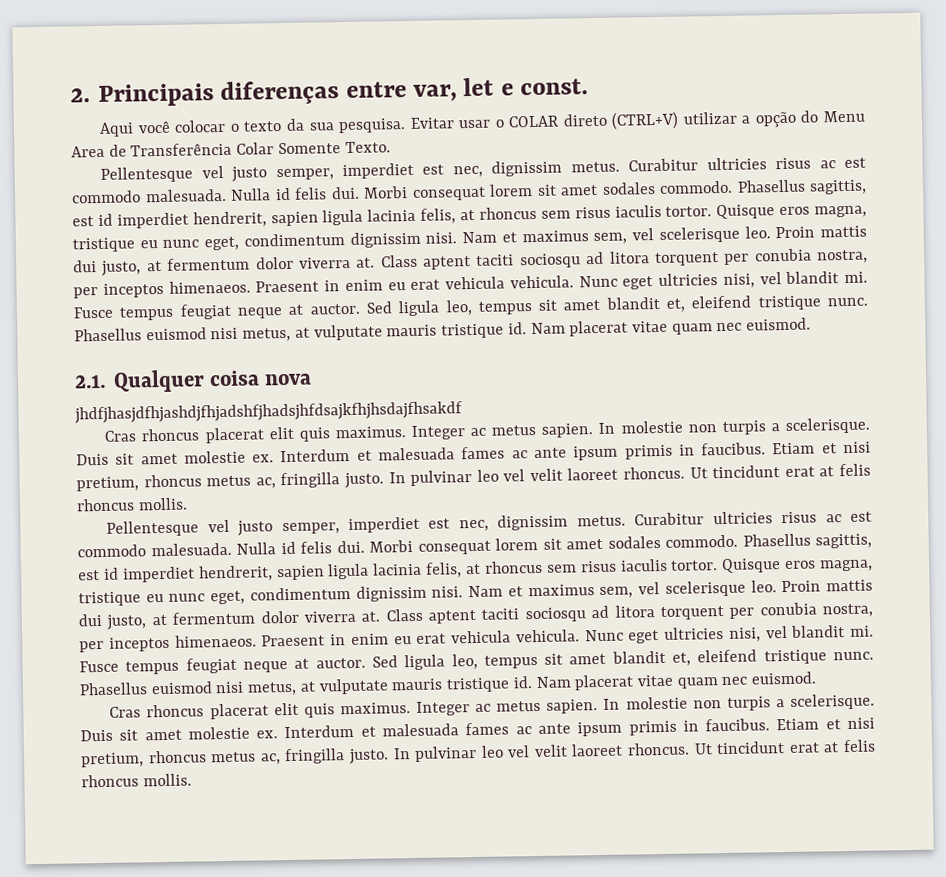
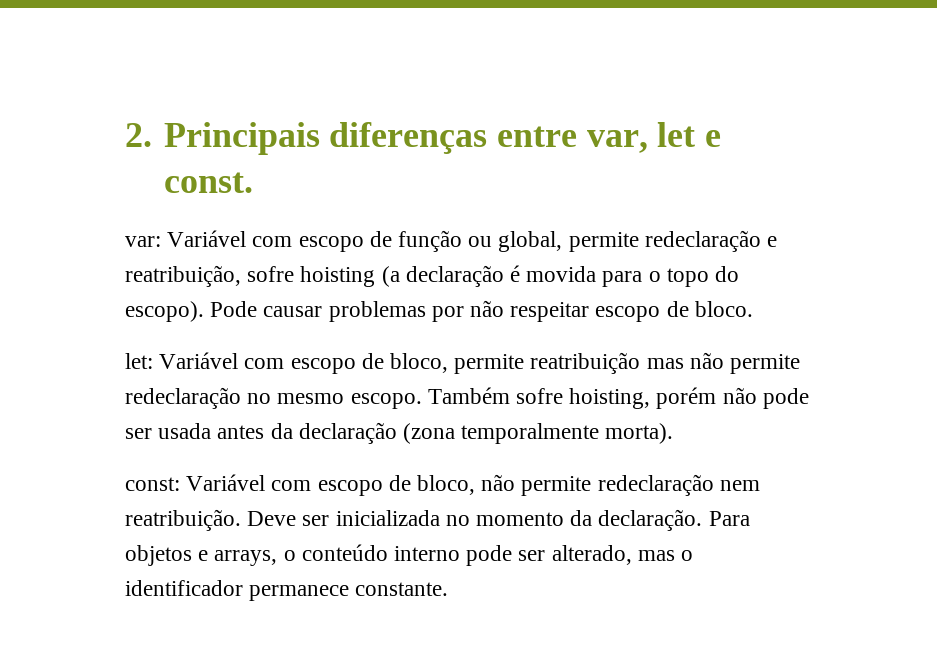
[99,110,865,137] [71,141,391,158] [100,157,866,183] [71,179,867,204] [72,204,867,229] [72,225,868,253] [73,248,868,276] [73,271,868,299] [73,295,868,321] [74,317,812,342] [74,369,313,393] [74,401,463,424] [104,417,870,444] [76,441,871,466] [76,463,871,492] [76,497,188,512] [106,511,872,537] [77,533,872,558] [78,558,873,583] [78,579,874,607] [78,602,873,630] [79,625,874,653] [79,649,874,675] [79,671,817,696] [109,693,875,720] [80,717,875,742] [81,739,876,768] [81,773,192,788] Aqui você colocar o texto da sua pesquisa. Evitar usar o COLAR direto (CTRL+V) utilizar a opção do Menu Area de Transferência Colar Somente Texto. // Pellentesque vel justo semper, imperdiet est nec, dignissim metus. Curabitur ultricies risus ac est commodo malesuada. Nulla id felis dui. Morbi consequat lorem sit amet sodales commodo. Phasellus sagittis, est id imperdiet hendrerit, sapien ligula lacinia felis, at rhoncus sem risus iaculis tortor. Quisque eros magna, tristique eu nunc eget, condimentum dignissim nisi. Nam et maximus sem, vel scelerisque leo. Proin mattis dui justo, at fermentum dolor viverra at. Class aptent taciti sociosqu ad litora torquent per conubia nostra, per inceptos himenaeos. Praesent in enim eu erat vehicula vehicula. Nunc eget ultricies nisi, vel blandit mi. Fusce tempus feugiat neque at auctor. Sed ligula leo, tempus sit amet blandit et, eleifend tristique nunc. Phasellus euismod nisi metus, at vulputate mauris tristique id. Nam placerat vitae quam nec euismod. // 2.1. Qualquer coisa nova // jhdfjhasjdfhjashdjfhjadshfjhadsjhfdsajkfhjhsdajfhsakdf // Cras rhoncus placerat elit quis maximus. Integer ac metus sapien. In molestie non turpis a scelerisque. Duis sit amet molestie ex. Interdum et malesuada fames ac ante ipsum primis in faucibus. Etiam et nisi pretium, rhoncus metus ac, fringilla justo. In pulvinar leo vel velit laoreet rhoncus. Ut tincidunt erat at felis rhoncus mollis. // Pellentesque vel justo semper, imperdiet est nec, dignissim metus. Curabitur ultricies risus ac est commodo malesuada. Nulla id felis dui. Morbi consequat lorem sit amet sodales commodo. Phasellus sagittis, est id imperdiet hendrerit, sapien ligula lacinia felis, at rhoncus sem risus iaculis tortor. Quisque eros magna, tristique eu nunc eget, condimentum dignissim nisi. Nam et maximus sem, vel scelerisque leo. Proin mattis dui justo, at fermentum dolor viverra at. Class aptent taciti sociosqu ad litora torquent per conubia nostra, per inceptos himenaeos. Praesent in enim eu erat vehicula vehicula. Nunc eget ultricies nisi, vel blandit mi. Fusce tempus feugiat neque at auctor. Sed ligula leo, tempus sit amet blandit et, eleifend tristique nunc. Phasellus euismod nisi metus, at vulputate mauris tristique id. Nam placerat vitae quam nec euismod. // Cras rhoncus placerat elit quis maximus. Integer ac metus sapien. In molestie non turpis a scelerisque. Duis sit amet molestie ex. Interdum et malesuada fames ac ante ipsum primis in faucibus. Etiam et nisi pretium, rhoncus metus ac, fringilla justo. In pulvinar leo vel velit laoreet rhoncus. Ut tincidunt erat at felis rhoncus mollis. -> [125,230,778,252] [125,265,740,287] [125,300,753,322] [125,352,801,374] [125,387,809,409] [125,422,674,444] [125,474,760,496] [125,509,750,531] [125,544,694,566] [125,580,449,601] var: Variável com escopo de função ou global, permite redeclaração e reatribuição, sofre hoisting (a declaração é movida para o topo do escopo). Pode causar problemas por não respeitar escopo de bloco. // let: Variável com escopo de bloco, permite reatribuição mas não permite redeclaração no mesmo escopo. Também sofre hoisting, porém não pode ser usada antes da declaração (zona temporalmente morta). // const: Variável com escopo de bloco, não permite redeclaração nem reatribuição. Deve ser inicializada no momento da declaração. Para objetos e arrays, o conteúdo interno pode ser alterado, mas o identificador permanece constante.

